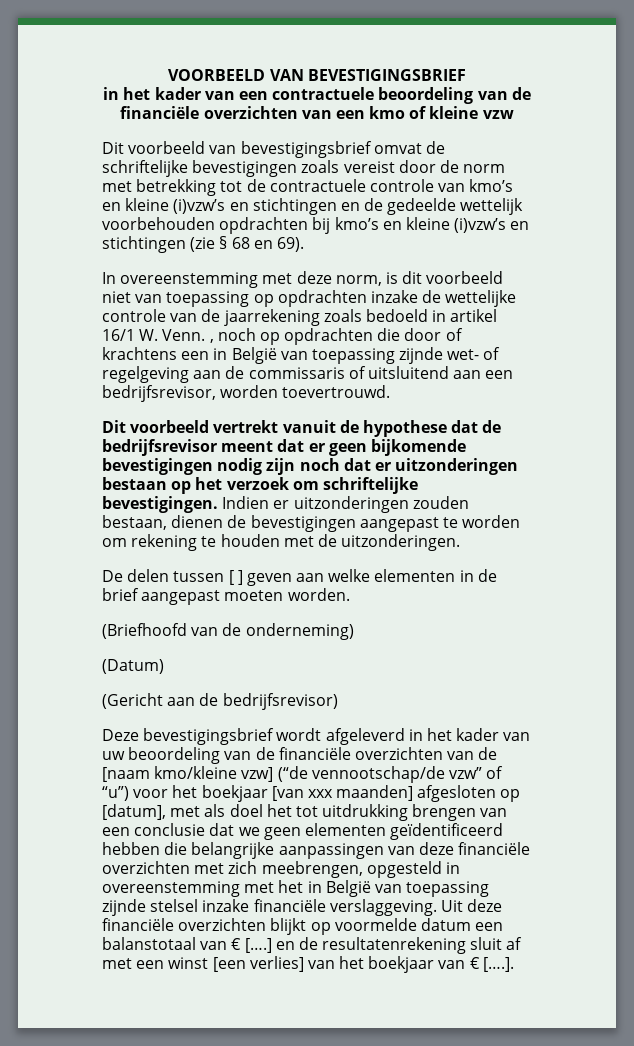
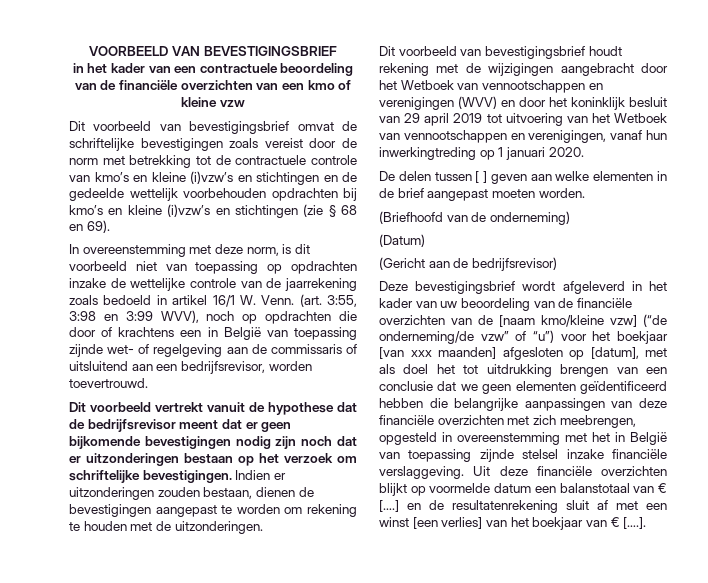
[209,339,214,343] , -> [299,294,357,307] [69,310,199,323] (art. 3:55, 3:98 en 3:99 WVV),
(461, 542) none -> [379,46,622,59] [379,63,668,76] [379,80,603,93] [379,96,667,110] [379,113,667,126] [379,130,667,143] [379,147,584,160] // Dit voorbeeld van bevestigingsbrief houdt rekening met de wijzigingen aangebracht door het Wetboek van vennootschappen en verenigingen (WVV) en door het koninklijk besluit van 29 april 2019 tot uitvoering van het Wetboek van vennootschappen en verenigingen, vanaf hun inwerkingtreding op 1 januari 2020.
[311,766,445,783] vennootschap/de -> [379,331,474,344] onderneming/de

